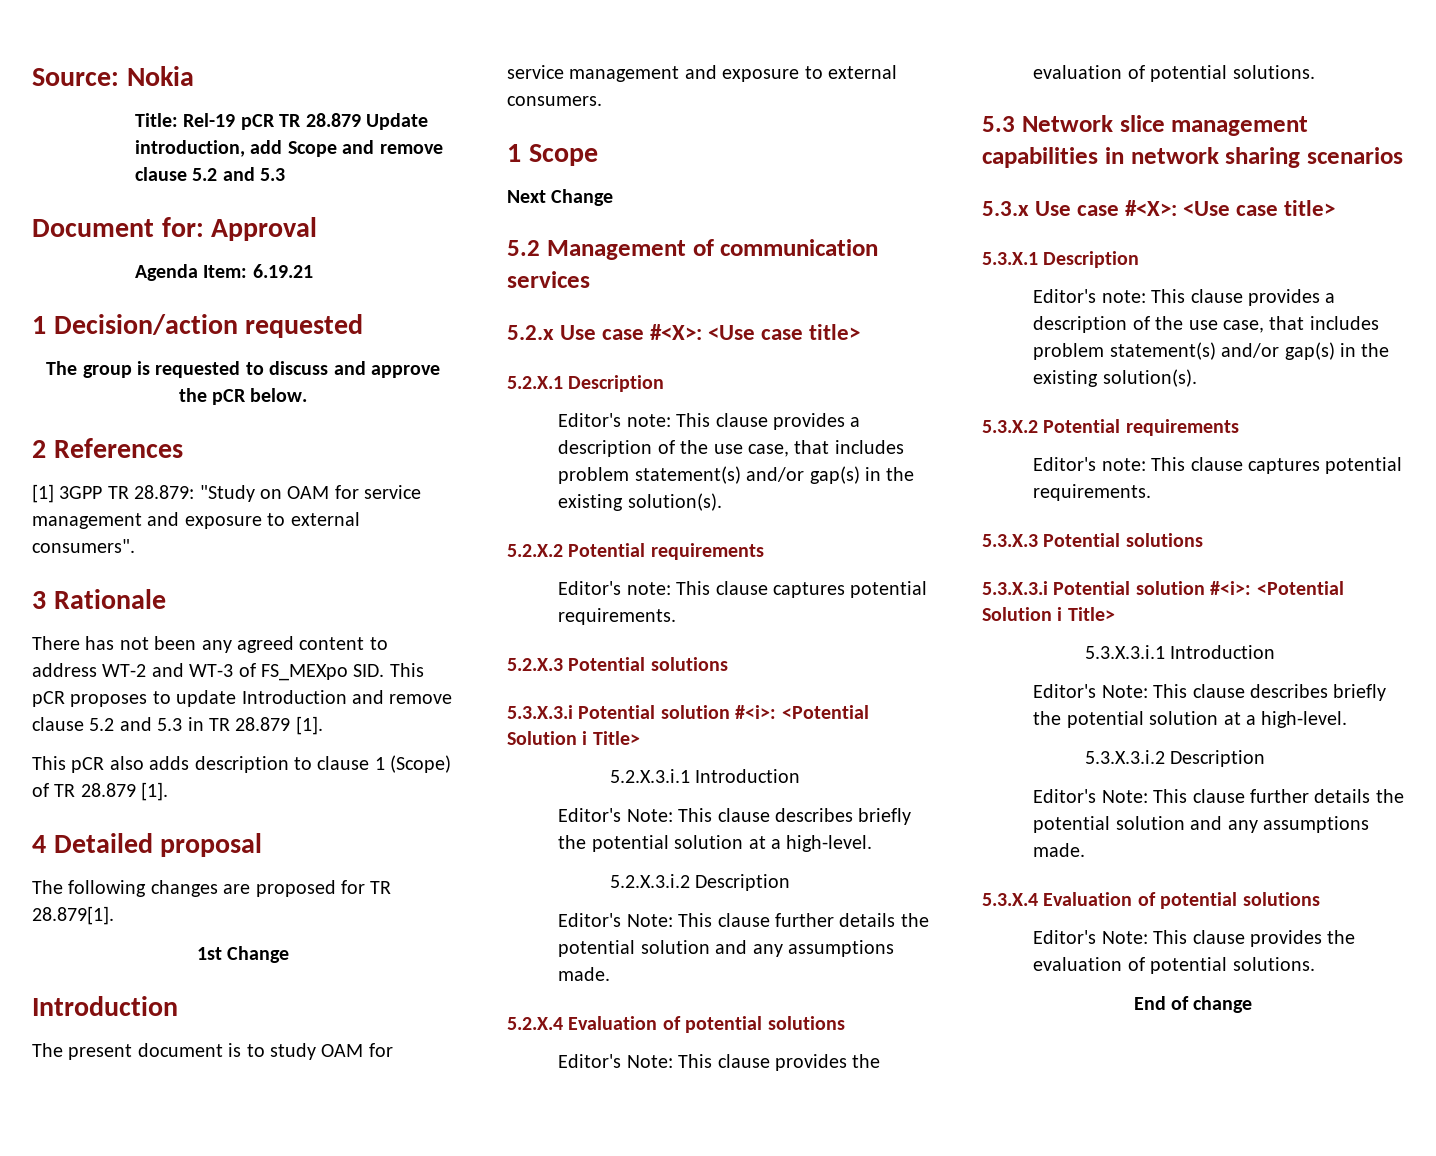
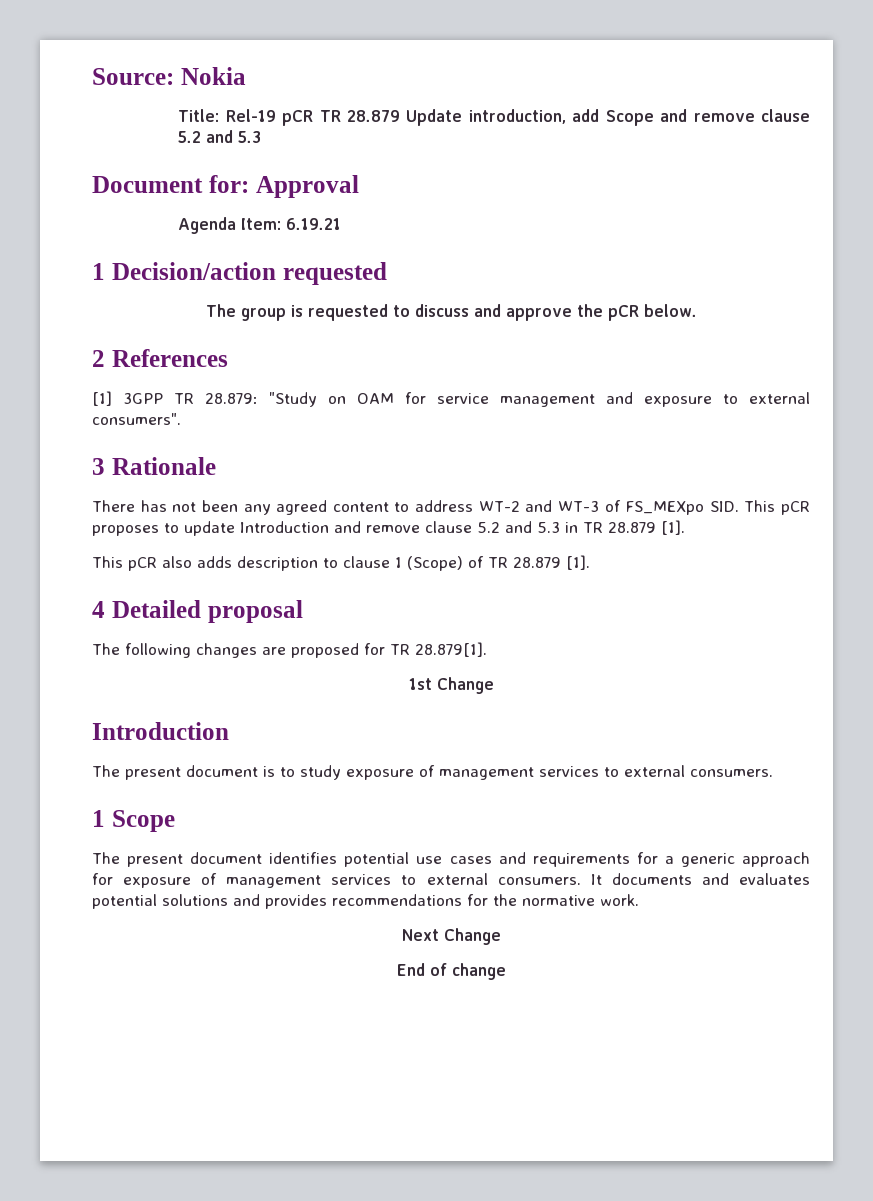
[321,1043,393,1057] [507,65,800,82] OAM for service management and exposure -> [346,765,599,780] exposure of management services
[507,189,614,206] [507,239,879,260] [507,271,590,288] [507,324,861,340] [507,375,665,392] [558,413,861,430] [558,440,904,457] [558,466,915,484] [558,493,722,511] [507,543,764,560] [558,581,928,598] [558,608,677,625] [507,657,728,671] [507,705,869,719] [507,731,640,745] [609,769,801,783] [558,808,912,825] [558,835,873,852] [609,874,791,891] [558,913,929,927] [558,940,895,957] [558,967,611,981] [507,1016,845,1033] [558,1054,881,1071] [1033,65,1315,82] [982,115,1309,136] [982,147,1403,168] [982,200,1336,216] [982,251,1140,268] [1033,289,1336,306] [1033,316,1379,333] [1033,342,1390,360] [1033,369,1197,387] [982,419,1239,436] [1033,457,1403,474] [1033,484,1152,501] [982,533,1203,547] [982,581,1344,595] [982,607,1115,621] [1084,645,1276,659] [1033,684,1387,701] [1033,711,1348,728] [1084,750,1266,767] [1033,789,1404,803] [1033,816,1370,833] [1033,843,1086,857] [982,892,1320,909] [1033,930,1356,947] [1033,957,1315,974] Next Change // 5.2 Management of communication services // 5.2.x Use case #<X>: <Use case title> // 5.2.X.1 Description // Editor's note: This clause provides a description of the use case, that includes problem statement(s) and/or gap(s) in the existing solution(s). // 5.2.X.2 Potential requirements // Editor's note: This clause captures potential requirements. // 5.2.X.3 Potential solutions // 5.3.X.3.i Potential solution #<i>: <Potential Solution i Title> // 5.2.X.3.i.1 Introduction // Editor's Note: This clause describes briefly the potential solution at a high-level. // 5.2.X.3.i.2 Description // Editor's Note: This clause further details the potential solution and any assumptions made. // 5.2.X.4 Evaluation of potential solutions // Editor's Note: This clause provides the evaluation of potential solutions. // 5.3 Network slice management capabilities in network sharing scenarios // 5.3.x Use case #<X>: <Use case title> // 5.3.X.1 Description // Editor's note: This clause provides a description of the use case, that includes problem statement(s) and/or gap(s) in the existing solution(s). // 5.3.X.2 Potential requirements // Editor's note: This clause captures potential requirements. // 5.3.X.3 Potential solutions // 5.3.X.3.i Potential solution #<i>: <Potential Solution i Title> // 5.3.X.3.i.1 Introduction // Editor's Note: This clause describes briefly the potential solution at a high-level. // 5.3.X.3.i.2 Description // Editor's Note: This clause further details the potential solution and any assumptions made. // 5.3.X.4 Evaluation of potential solutions // Editor's Note: This clause provides the evaluation of potential solutions. -> [92,852,811,867] [92,873,810,888] [92,894,639,909] [401,928,501,945] The present document identifies potential use cases and requirements for a generic approach for exposure of management services to external consumers. It documents and evaluates potential solutions and provides recommendations for the normative work. // Next Change

